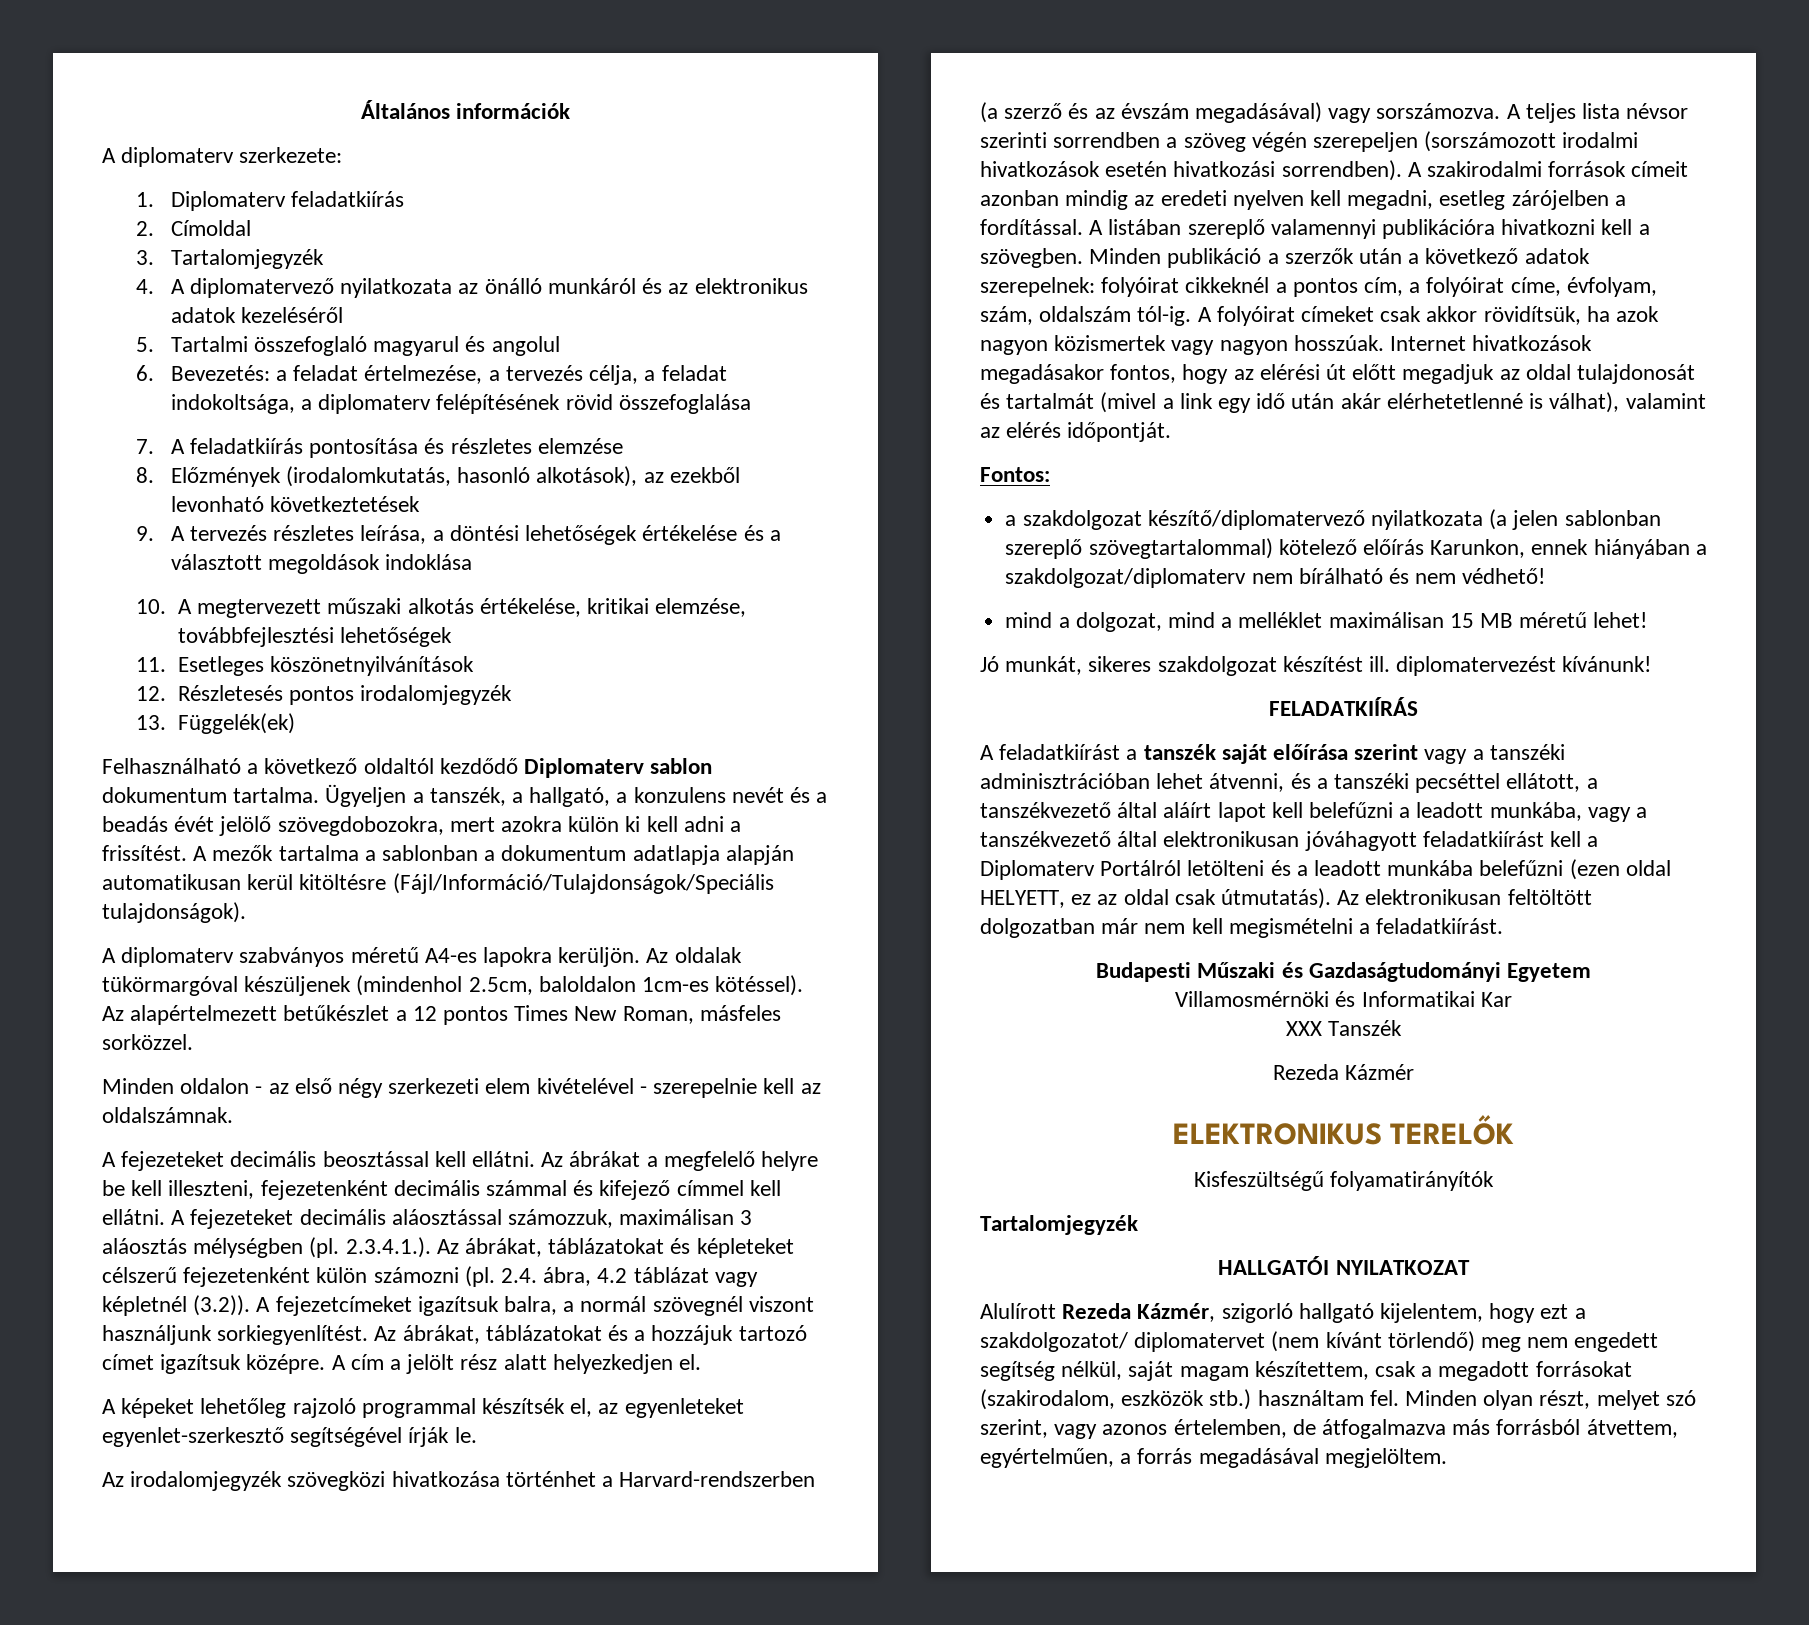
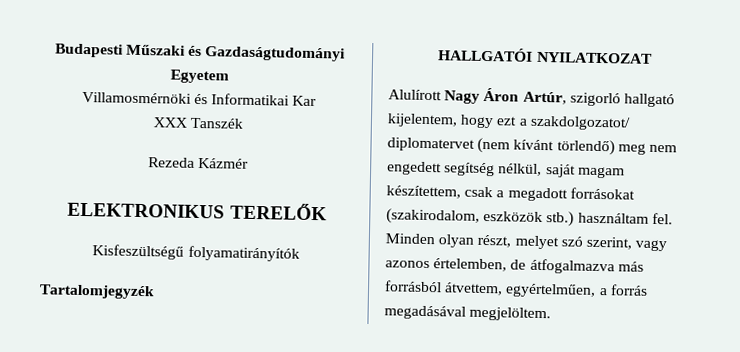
[360,100,571,119] [102,147,343,167] [136,191,405,211] [136,220,251,236] [136,249,324,269] [136,278,808,298] [170,307,344,323] [136,336,560,356] [136,365,727,385] [170,394,751,414] [136,438,623,458] [136,466,740,487] [170,496,421,512] [136,525,781,545] [170,554,473,574] [136,598,747,618] [177,627,453,647] [136,656,475,676] [136,685,513,705] [136,713,295,734] [102,758,713,778] [102,784,828,807] [102,816,742,836] [102,845,794,865] [102,873,774,894] [102,902,246,923] [102,947,742,967] [102,975,804,996] [102,1005,781,1025] [102,1034,193,1050] [102,1078,821,1098] [102,1107,233,1123] [102,1151,819,1171] [102,1180,781,1200] [102,1209,753,1229] [102,1237,794,1258] [102,1266,758,1287] [102,1295,814,1316] [102,1325,807,1345] [102,1354,702,1374] [102,1398,744,1418] [102,1427,477,1447] [102,1471,816,1491] [980,102,1689,123] [980,131,1639,152] [980,160,1689,181] [980,190,1626,210] [980,219,1650,239] [980,248,1590,268] [980,277,1657,297] [980,306,1660,326] [980,335,1593,355] [980,364,1696,384] [980,392,1706,413] [980,422,1172,442] [980,467,1050,482] [1005,509,1661,530] [1005,538,1707,559] [1005,568,1546,588] [1005,612,1648,632] [980,656,1652,676] [1269,697,1418,716] [980,744,1565,764] [980,773,1598,793] [980,802,1648,822] [980,831,1599,851] [980,859,1671,880] [980,888,1592,909] [980,918,1504,938] Általános információk // A diplomaterv szerkezete: // 1. Diplomaterv feladatkiírás // 2. Címoldal // 3. Tartalomjegyzék // 4. A diplomatervező nyilatkozata az önálló munkáról és az elektronikus adatok kezeléséről // 5. Tartalmi összefoglaló magyarul és angolul // 6. Bevezetés: a feladat értelmezése, a tervezés célja, a feladat indokoltsága, a diplomaterv felépítésének rövid összefoglalása // 7. A feladatkiírás pontosítása és részletes elemzése // 8. Előzmények (irodalomkutatás, hasonló alkotások), az ezekből levonható következtetések // 9. A tervezés részletes leírása, a döntési lehetőségek értékelése és a választott megoldások indoklása // 10. A megtervezett műszaki alkotás értékelése, kritikai elemzése, továbbfejlesztési lehetőségek // 11. Esetleges köszönetnyilvánítások // 12. Részletesés pontos irodalomjegyzék // 13. Függelék(ek) // Felhasználható a következő oldaltól kezdődő Diplomaterv sablon dokumentum tartalma. Ügyeljen a tanszék, a hallgató, a konzulens nevét és a beadás évét jelölő szövegdobozokra, mert azokra külön ki kell adni a frissítést. A mezők tartalma a sablonban a dokumentum adatlapja alapján automatikusan kerül kitöltésre (Fájl/Információ/Tulajdonságok/Speciális tulajdonságok). // A diplomaterv szabványos méretű A4-es lapokra kerüljön. Az oldalak tükörmargóval készüljenek (mindenhol 2.5cm, baloldalon 1cm-es kötéssel). Az alapértelmezett betűkészlet a 12 pontos Times New Roman, másfeles sorközzel. // Minden oldalon - az első négy szerkezeti elem kivételével - szerepelnie kell az oldalszámnak. // A fejezeteket decimális beosztással kell ellátni. Az ábrákat a megfelelő helyre be kell illeszteni, fejezetenként decimális számmal és kifejező címmel kell ellátni. A fejezeteket decimális aláosztással számozzuk, maximálisan 3 aláosztás mélységben (pl. 2.3.4.1.). Az ábrákat, táblázatokat és képleteket célszerű fejezetenként külön számozni (pl. 2.4. ábra, 4.2 táblázat vagy képletnél (3.2)). A fejezetcímeket igazítsuk balra, a normál szövegnél viszont használjunk sorkiegyenlítést. Az ábrákat, táblázatokat és a hozzájuk tartozó címet igazítsuk középre. A cím a jelölt rész alatt helyezkedjen el. // A képeket lehetőleg rajzoló programmal készítsék el, az egyenleteket egyenlet-szerkesztő segítségével írják le. // Az irodalomjegyzék szövegközi hivatkozása történhet a Harvard-rendszerben (a szerző és az évszám megadásával) vagy sorszámozva. A teljes lista névsor szerinti sorrendben a szöveg végén szerepeljen (sorszámozott irodalmi hivatkozások esetén hivatkozási sorrendben). A szakirodalmi források címeit azonban mindig az eredeti nyelven kell megadni, esetleg zárójelben a fordítással. A listában szereplő valamennyi publikációra hivatkozni kell a szövegben. Minden publikáció a szerzők után a következő adatok szerepelnek: folyóirat cikkeknél a pontos cím, a folyóirat címe, évfolyam, szám, oldalszám tól-ig. A folyóirat címeket csak akkor rövidítsük, ha azok nagyon közismertek vagy nagyon hosszúak. Internet hivatkozások megadásakor fontos, hogy az elérési út előtt megadjuk az oldal tulajdonosát és tartalmát (mivel a link egy idő után akár elérhetetlenné is válhat), valamint az elérés időpontját. // Fontos: // a szakdolgozat készítő/diplomatervező nyilatkozata (a jelen sablonban szereplő szövegtartalommal) kötelező előírás Karunkon, ennek hiányában a szakdolgozat/diplomaterv nem bírálható és nem védhető! // mind a dolgozat, mind a melléklet maximálisan 15 MB méretű lehet! // Jó munkát, sikeres szakdolgozat készítést ill. diplomatervezést kívánunk! // FELADATKIÍRÁS // A feladatkiírást a tanszék saját előírása szerint vagy a tanszéki adminisztrációban lehet átvenni, és a tanszéki pecséttel ellátott, a tanszékvezető által aláírt lapot kell belefűzni a leadott munkába, vagy a tanszékvezető által elektronikusan jóváhagyott feladatkiírást kell a Diplomaterv Portálról letölteni és a leadott munkába belefűzni (ezen oldal HELYETT, ez az oldal csak útmutatás). Az elektronikusan feltöltött dolgozatban már nem kell megismételni a feladatkiírást. // -> (54, 50) none
[1062,1303,1216,1322] Rezeda Kázmér, -> [444,87,567,105] Nagy Áron Artúr,

